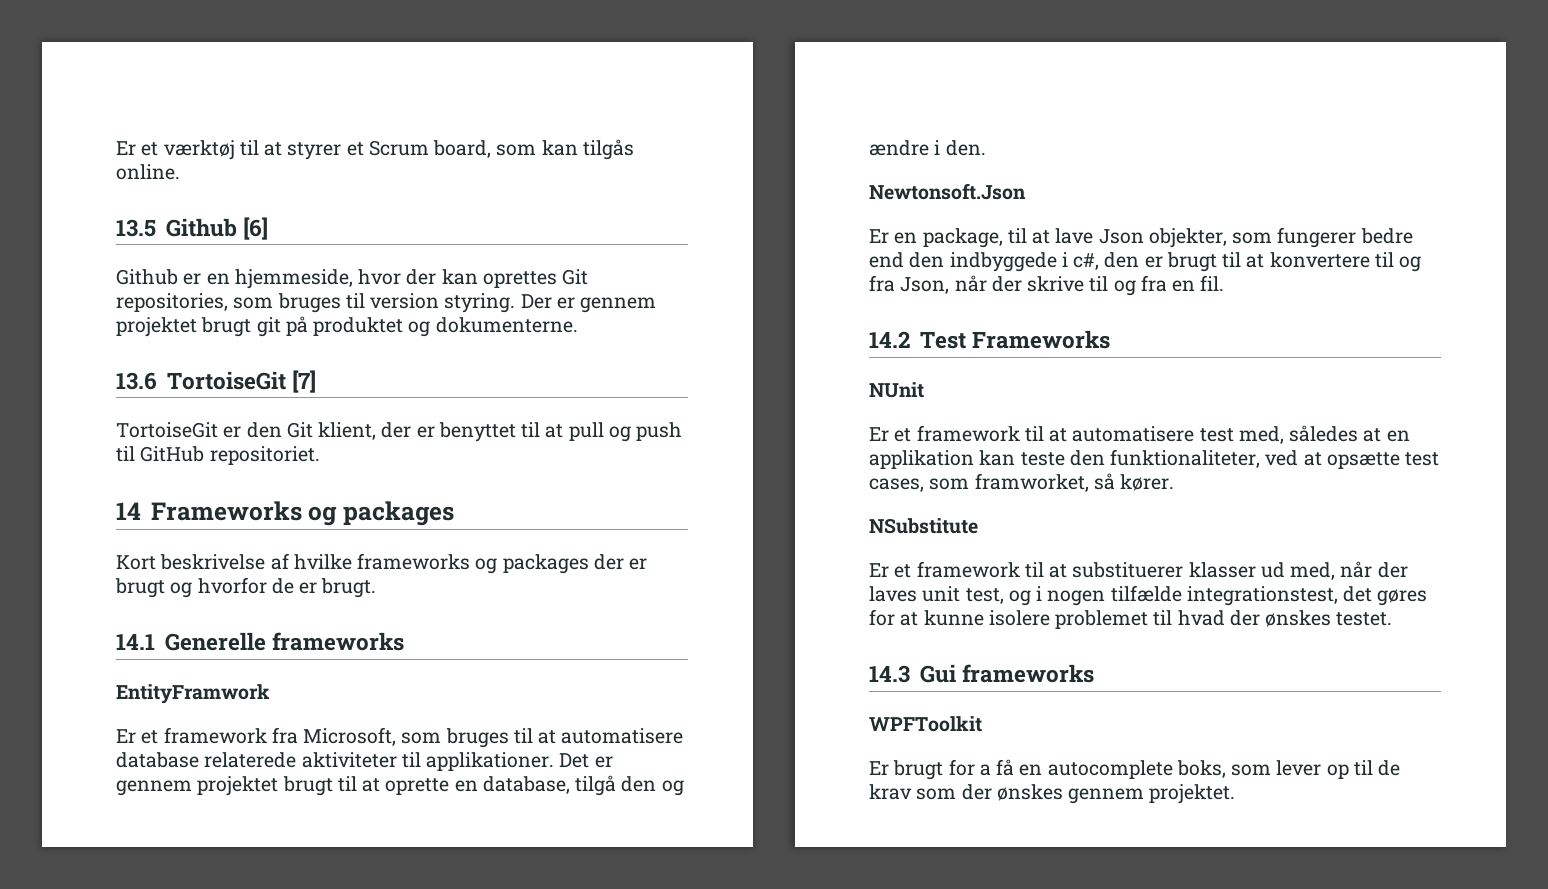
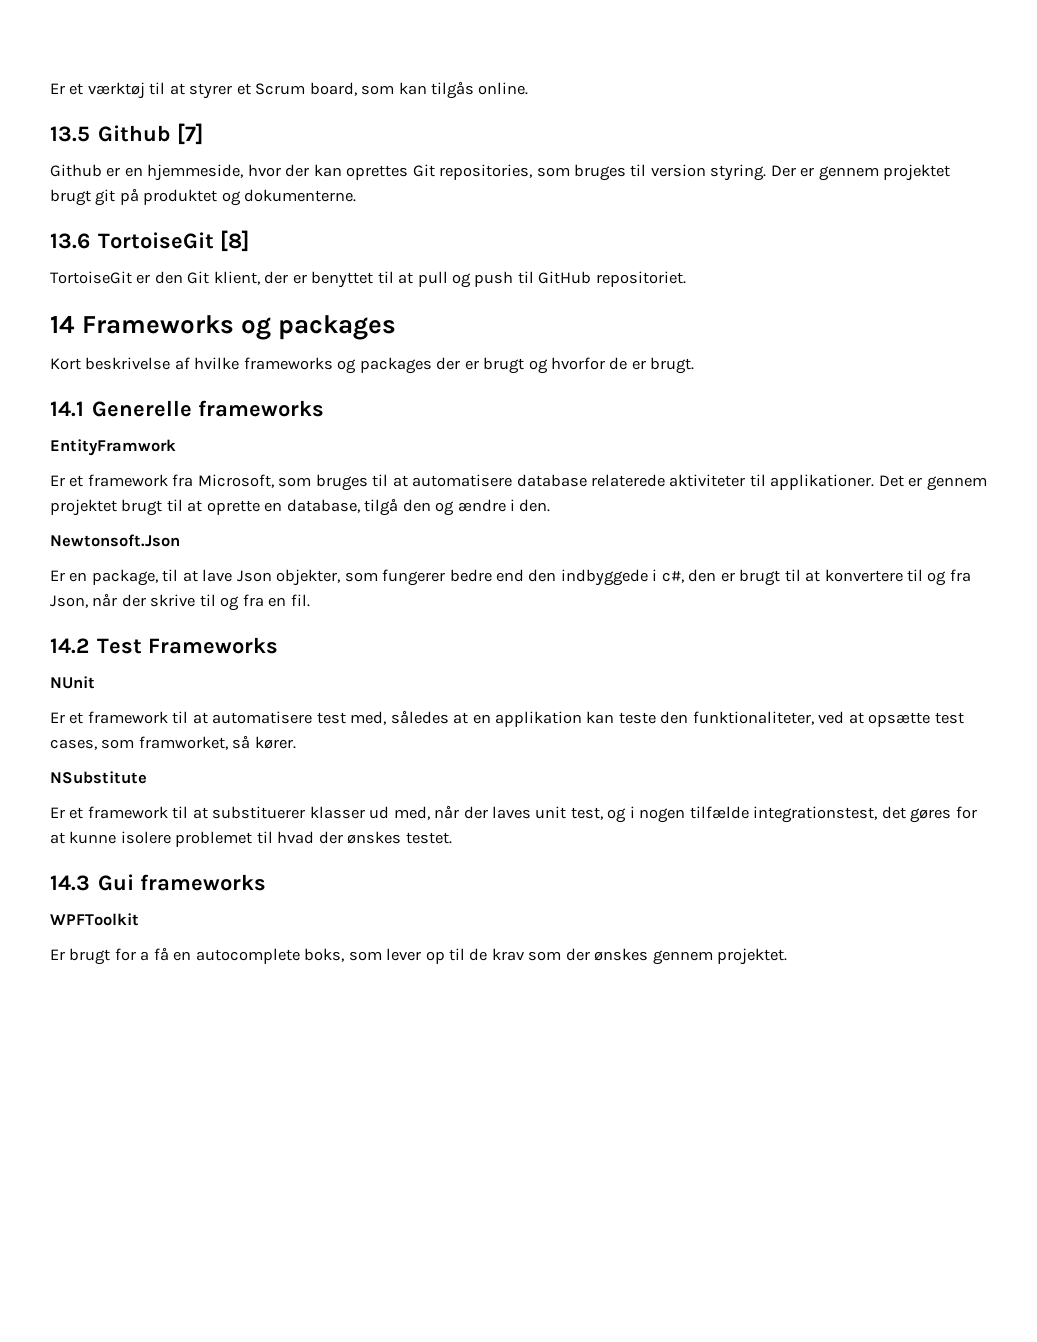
[242,217,268,240] [6] -> [177,123,204,145] [7]
[291,370,316,393] [7] -> [220,230,250,252] [8]

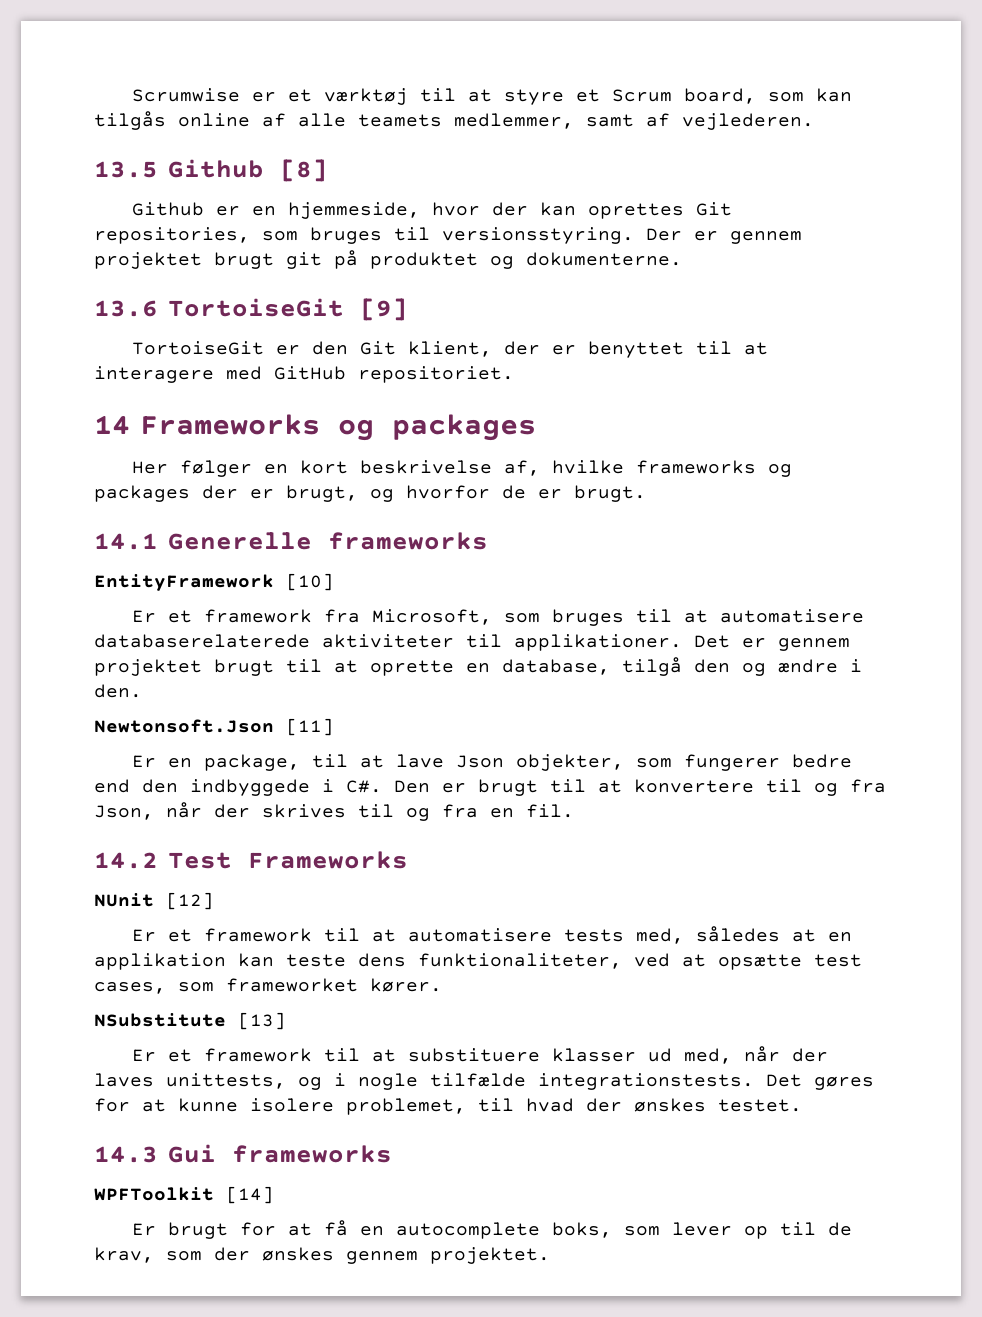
[50,83,65,94] Er -> [131,88,276,102] Scrumwise er
[189,83,233,99] styrer -> [503,89,564,105] styre
[478,82,529,95] online. -> [178,113,814,130] online af alle teamets medlemmer, samt af vejlederen.
[177,123,204,145] [7] -> [279,159,328,182] [8]
[650,164,767,181] version styring. -> [442,227,634,244] versionsstyring.
[220,230,250,252] [8] -> [359,298,408,321] [9]
[417,271,534,288] pull og push til -> [94,366,262,383] interagere med
[50,357,190,370] Kort beskrivelse af -> [131,460,540,477] Her følger en kort beskrivelse af,
[483,357,525,374] brugt -> [286,485,358,502] brugt,
[50,439,176,456] EntityFramwork -> [94,573,334,591] EntityFramework [10]
[516,474,666,487] database relaterede -> [94,634,310,648] databaserelaterede
(180, 540) none -> [286,718,334,736] [11]
[661,569,717,583] c#, den -> [346,780,430,793] C#. Den
[150,594,196,607] skrive -> [262,804,346,818] skrives
(95, 682) none -> [166,892,214,910] [12]
[316,712,346,724] test -> [563,929,624,942] tests
[660,711,689,724] den -> [358,953,406,967] dens
[138,735,251,750] framworket, så -> [226,978,358,992] frameworket
[50,806,306,819] // Er et framework til at substituerer -> [238,1012,286,1030] [131,1048,540,1062] [13] // Er et framework til at substituere
[535,806,906,823] unit test, og i nogen tilfælde integrationstest, det -> [166,1073,802,1090] unittests, og i nogle tilfælde integrationstests. Det
[175,831,253,847] problemet -> [346,1098,466,1115] problemet,
(139, 919) none -> [226,1186,274,1204] [14]
[140,951,150,961] a -> [287,1223,312,1236] at
[491,948,524,961] krav -> [94,1247,154,1263] krav,

